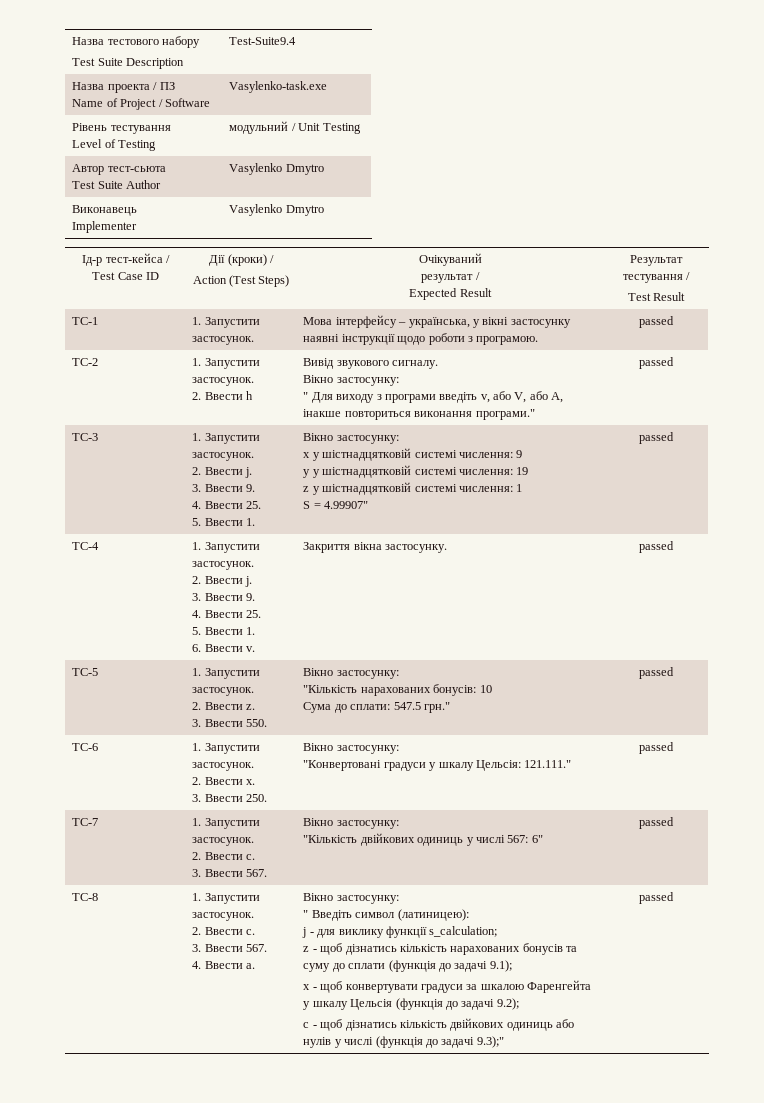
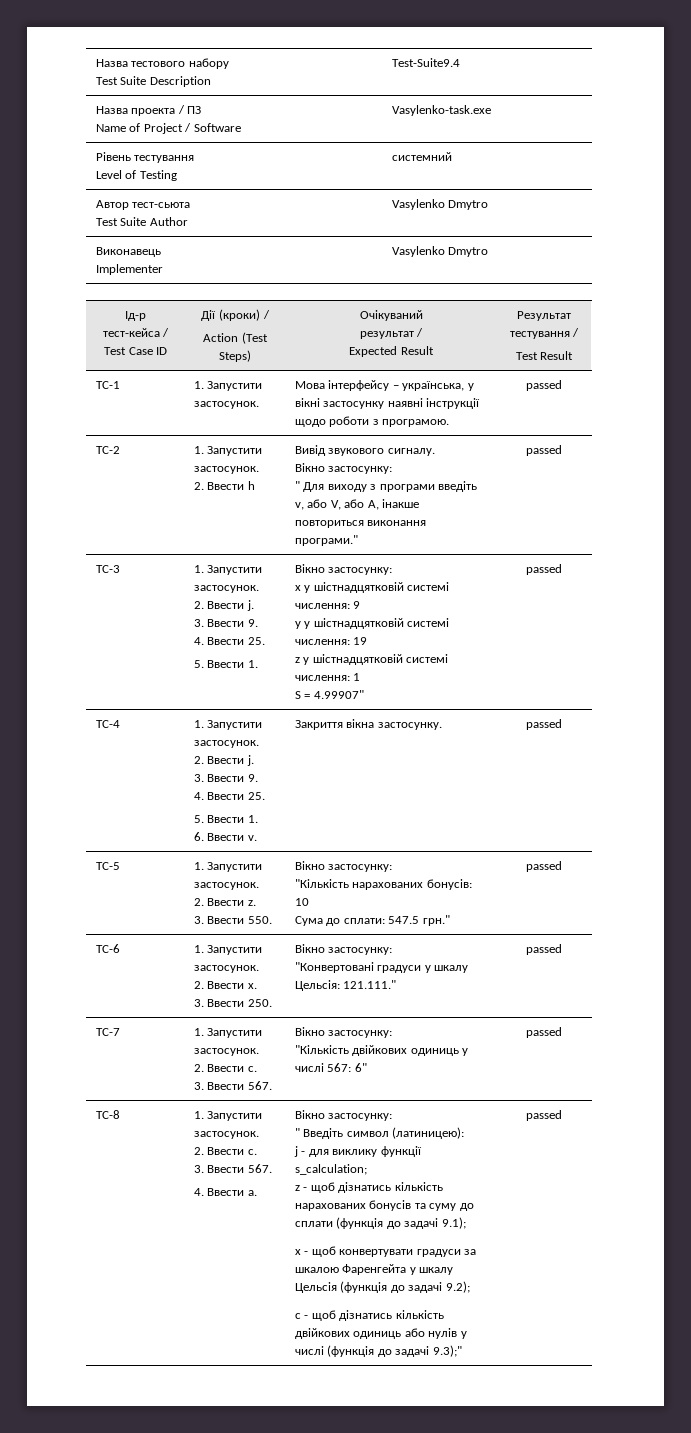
[229,121,361,134] модульний / Unit Testing -> [391,152,452,161] системний

